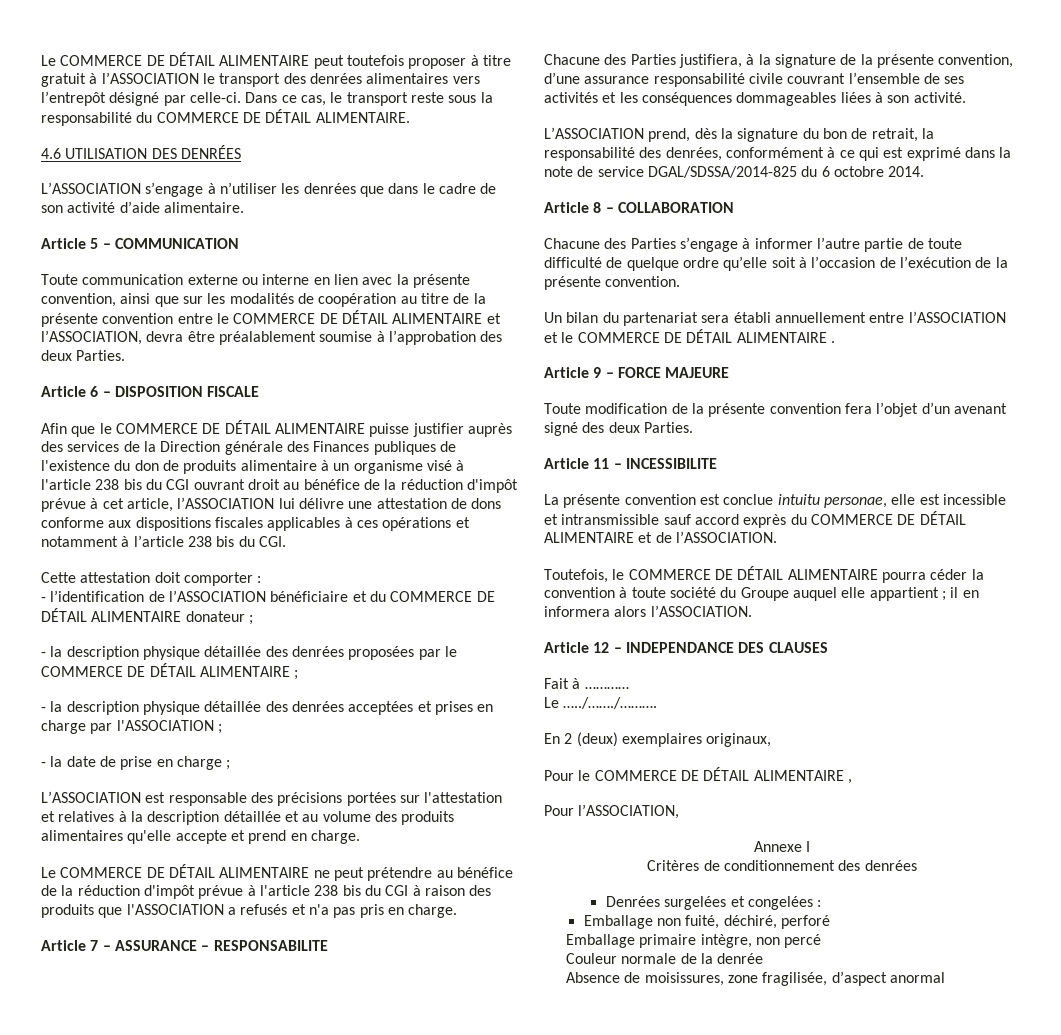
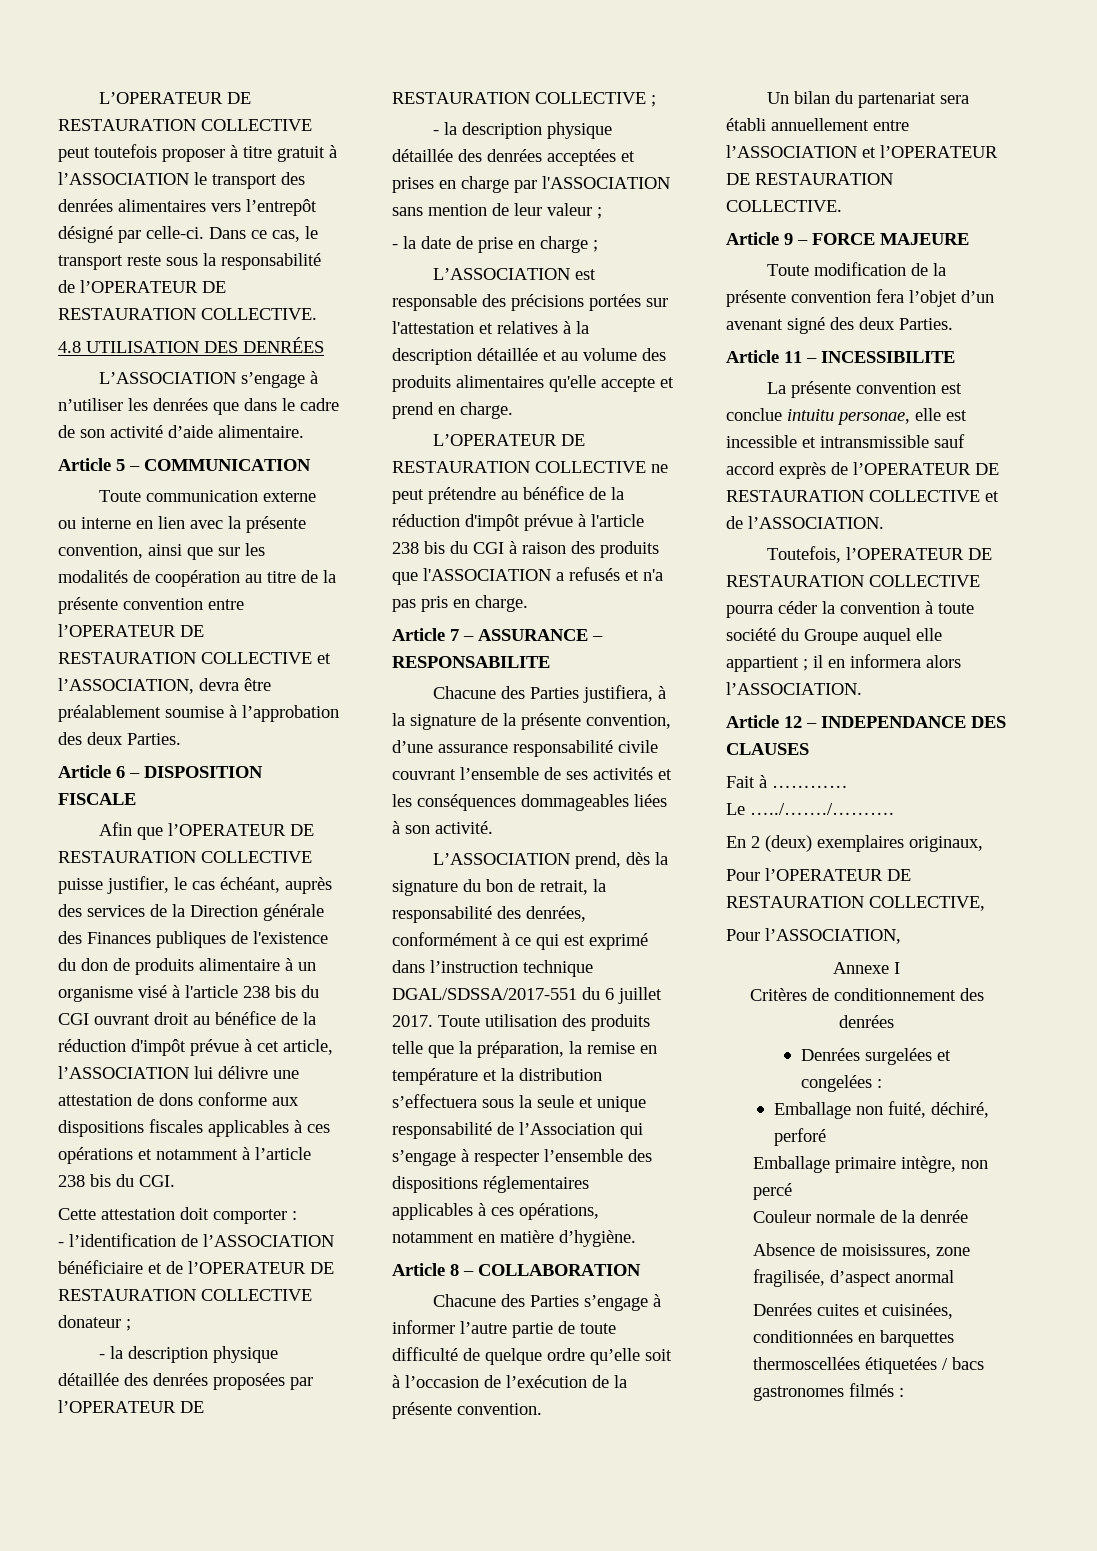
[41,52,310,66] Le COMMERCE DE DÉTAIL ALIMENTAIRE -> [99,92,252,104] [58,119,312,131] L’OPERATEUR DE RESTAURATION COLLECTIVE
[136,109,410,123] [41,148,61,159] du COMMERCE DE DÉTAIL ALIMENTAIRE. // 4.6 -> [58,280,226,293] [58,308,317,320] [58,341,81,353] de l’OPERATEUR DE RESTAURATION COLLECTIVE. // 4.8
[216,310,483,324] le COMMERCE DE DÉTAIL ALIMENTAIRE -> [58,624,204,637] [58,652,312,664] l’OPERATEUR DE RESTAURATION COLLECTIVE
[99,420,464,437] le COMMERCE DE DÉTAIL ALIMENTAIRE puisse justifier -> [168,823,315,836] [58,851,312,863] [58,876,280,894] l’OPERATEUR DE RESTAURATION COLLECTIVE puisse justifier, le cas échéant,
[369,591,495,602] [41,608,182,622] du COMMERCE DE DÉTAIL ALIMENTAIRE -> [166,1261,334,1274] [58,1289,312,1301] de l’OPERATEUR DE RESTAURATION COLLECTIVE
[444,646,457,657] [41,663,290,677] le COMMERCE DE DÉTAIL ALIMENTAIRE -> [58,1400,204,1413] [392,92,646,104] l’OPERATEUR DE RESTAURATION COLLECTIVE
(214, 725) none -> [392,203,592,216] sans mention de leur valeur
[41,864,310,878] Le COMMERCE DE DÉTAIL ALIMENTAIRE -> [433,434,586,446] [392,461,646,473] L’OPERATEUR DE RESTAURATION COLLECTIVE
[999,147,1012,158] [544,166,925,178] la note de service DGAL/SDSSA/2014-825 du 6 octobre 2014. -> [430,960,593,977] [392,987,662,1004] [392,1014,650,1031] [392,1041,657,1058] [392,1068,602,1085] [392,1094,646,1112] [392,1122,643,1139] [392,1149,652,1166] [392,1176,589,1193] [392,1203,599,1220] [392,1230,636,1247] l’instruction technique DGAL/SDSSA/2017-551 du 6 juillet 2017. Toute utilisation des produits telle que la préparation, la remise en température et la distribution s’effectuera sous la seule et unique responsabilité de l’Association qui s’engage à respecter l’ensemble des dispositions réglementaires applicables à ces opérations, notamment en matière d’hygiène.
[561,329,835,343] le COMMERCE DE DÉTAIL ALIMENTAIRE . -> [880,145,998,158] [726,173,893,185] [726,200,842,212] l’OPERATEUR DE RESTAURATION COLLECTIVE.
[790,511,966,525] [544,532,634,543] du COMMERCE DE DÉTAIL ALIMENTAIRE -> [831,462,999,475] [726,490,980,502] de l’OPERATEUR DE RESTAURATION COLLECTIVE
[612,566,878,580] le COMMERCE DE DÉTAIL ALIMENTAIRE -> [846,547,993,560] [726,575,980,587] l’OPERATEUR DE RESTAURATION COLLECTIVE
[578,767,852,784] le COMMERCE DE DÉTAIL ALIMENTAIRE , -> [765,868,911,881] [726,896,985,911] l’OPERATEUR DE RESTAURATION COLLECTIVE,
(946, 977) none -> [753,1303,954,1319] [753,1330,955,1347] [753,1357,985,1374] [753,1383,905,1401] // Denrées cuites et cuisinées, conditionnées en barquettes thermoscellées étiquetées / bacs gastronomes filmés :

